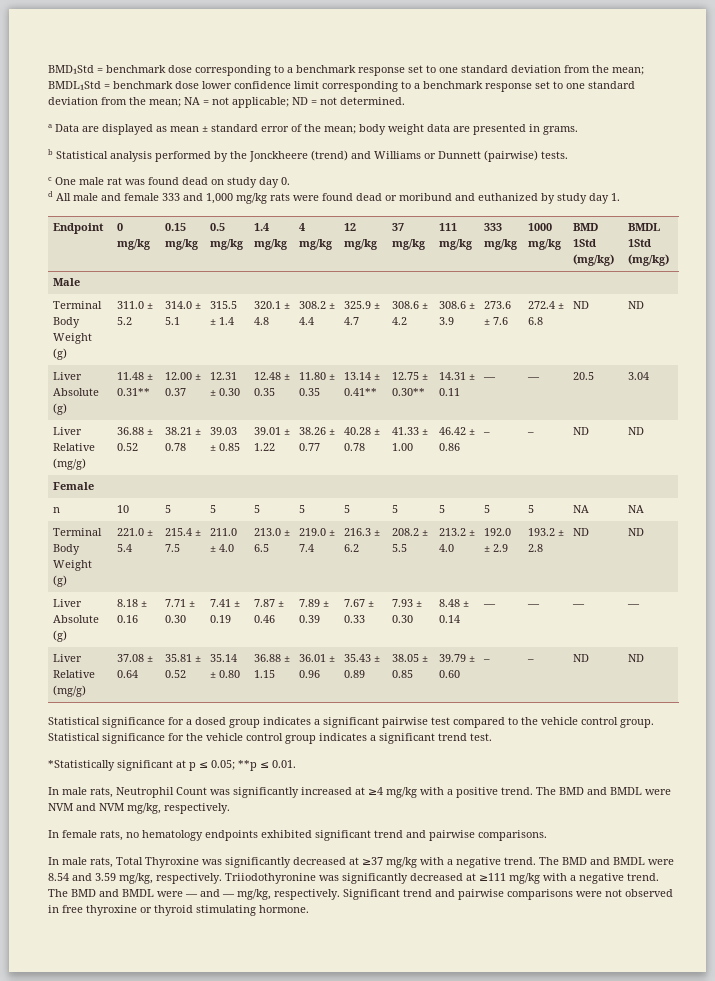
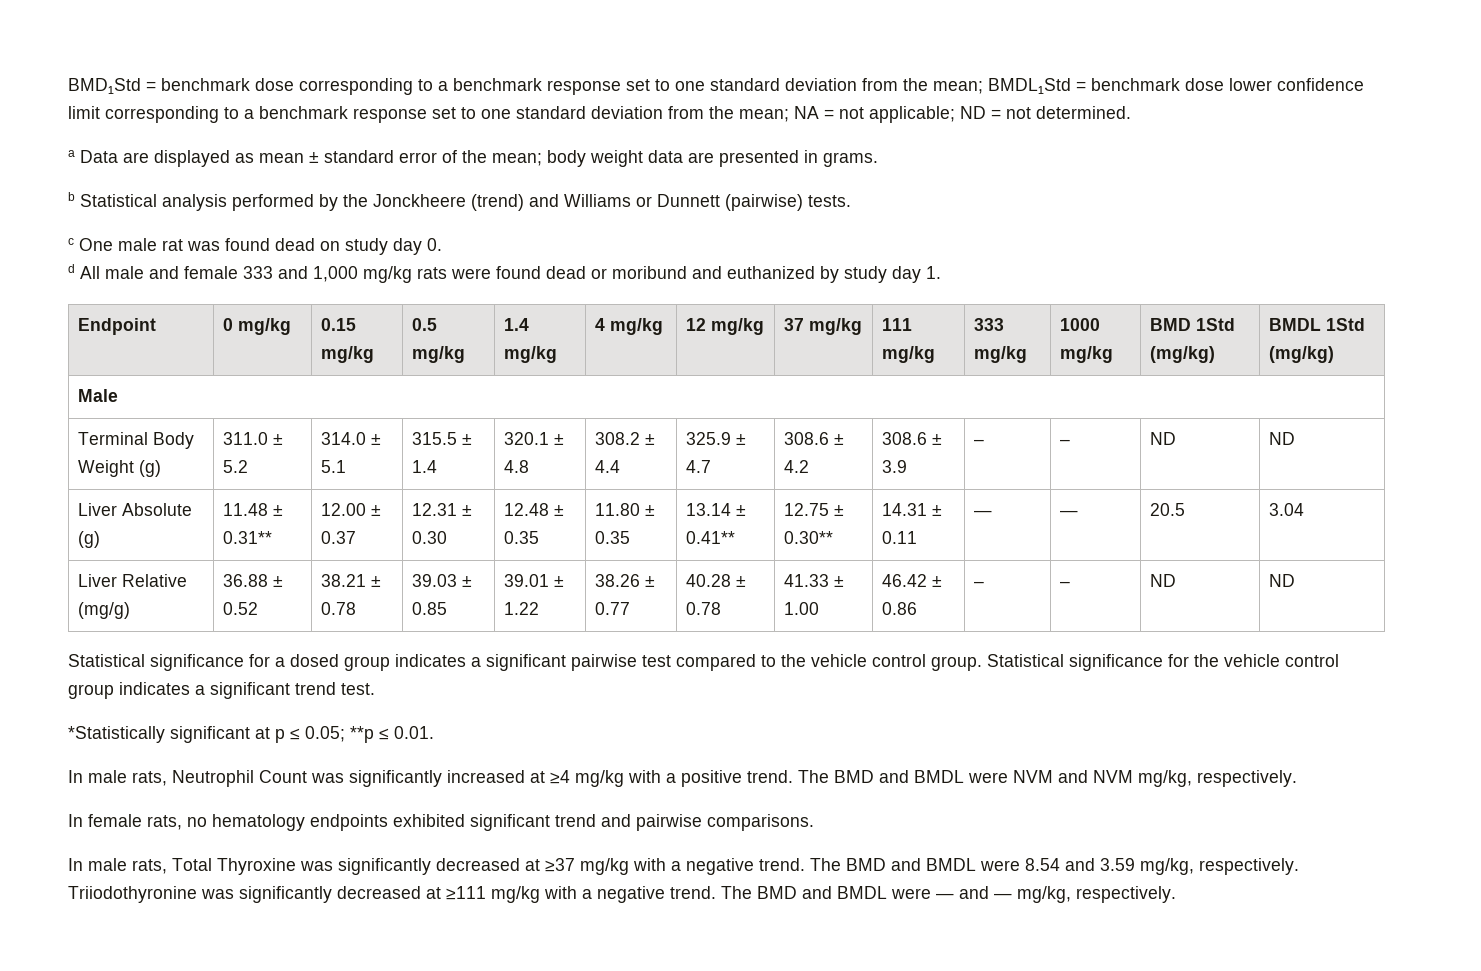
[483,301,511,309] [483,317,508,325] [527,301,564,309] [527,317,543,325] 273.6 ± 7.6 | 272.4 ± 6.8 -> [973,439,984,445] [1059,439,1070,445] – | –
[52,482,94,490] [52,507,60,513] [116,505,129,513] [164,505,171,513] [209,505,216,513] [253,505,260,513] [298,505,305,513] [343,505,350,513] [391,505,398,513] [438,505,445,513] [483,505,490,513] [527,505,534,513] [572,505,589,513] [627,505,644,513] [52,528,102,536] [52,544,80,555] [52,560,92,571] [52,575,67,587] [116,528,153,536] [116,544,132,552] [164,528,201,536] [164,544,180,552] [209,528,237,536] [209,544,234,552] [253,528,290,536] [253,544,269,552] [298,528,335,536] [298,544,314,552] [343,528,380,536] [343,544,359,552] [391,528,428,536] [391,544,407,552] [438,528,475,536] [438,544,454,552] [483,528,511,536] [483,544,508,552] [527,528,564,536] [527,544,543,552] [572,528,589,536] [627,528,644,536] [52,599,82,607] [52,615,99,623] [52,630,67,642] [116,599,147,607] [116,615,138,623] [164,599,195,607] [164,615,186,623] [209,599,240,607] [209,615,231,623] [253,599,284,607] [253,615,275,623] [298,599,329,607] [298,615,320,623] [343,599,374,607] [343,615,365,623] [391,599,422,607] [391,615,413,623] [438,599,469,607] [438,615,460,623] [482,604,496,607] [526,604,540,607] [571,604,585,607] [626,604,640,607] [52,654,82,662] [52,670,95,678] [52,685,86,697] [116,654,153,662] [116,670,138,678] [164,654,201,662] [164,670,186,678] [209,654,237,662] [209,670,240,678] [253,654,290,662] [253,670,275,678] [298,654,335,662] [298,670,320,678] [343,654,380,662] [343,670,365,678] [391,654,428,662] [391,670,413,678] [438,654,475,662] [438,670,460,678] [482,659,490,662] [526,659,534,662] [572,654,589,662] [627,654,644,662] // Female // n | 10 | 5 | 5 | 5 | 5 | 5 | 5 | 5 | 5 | 5 | NA | NA // Terminal Body Weight (g) | 221.0 ± 5.4 | 215.4 ± 7.5 | 211.0 ± 4.0 | 213.0 ± 6.5 | 219.0 ± 7.4 | 216.3 ± 6.2 | 208.2 ± 5.5 | 213.2 ± 4.0 | 192.0 ± 2.9 | 193.2 ± 2.8 | ND | ND // Liver Absolute (g) | 8.18 ± 0.16 | 7.71 ± 0.30 | 7.41 ± 0.19 | 7.87 ± 0.46 | 7.89 ± 0.39 | 7.67 ± 0.33 | 7.93 ± 0.30 | 8.48 ± 0.14 | — | — | — | — // Liver Relative (mg/g) | 37.08 ± 0.64 | 35.81 ± 0.52 | 35.14 ± 0.80 | 36.88 ± 1.15 | 36.01 ± 0.96 | 35.43 ± 0.89 | 38.05 ± 0.85 | 39.79 ± 0.60 | – | – | ND | ND -> (1295, 580) none
[343,889,673,900] [48,905,309,916] Significant trend and pairwise comparisons were not observed in free thyroxine or thyroid stimulating hormone. -> (1176, 894) none

